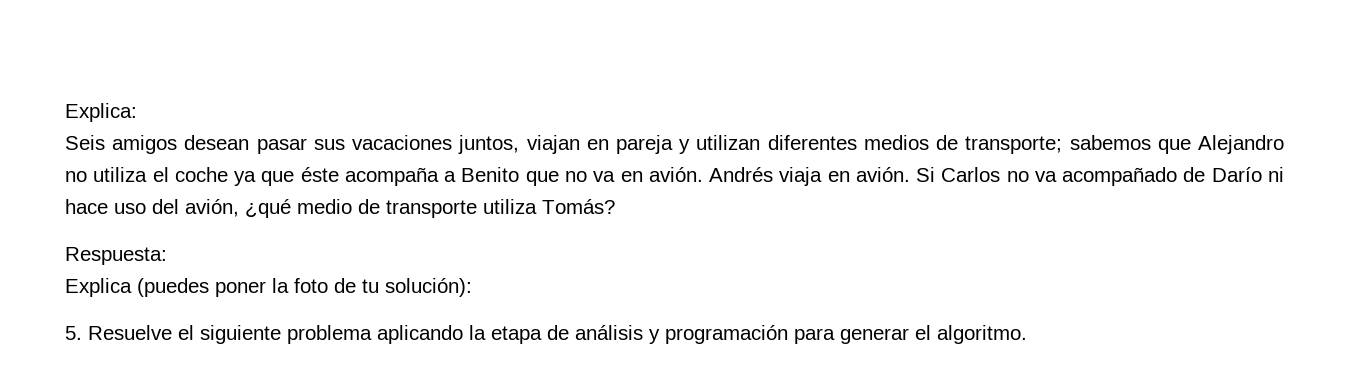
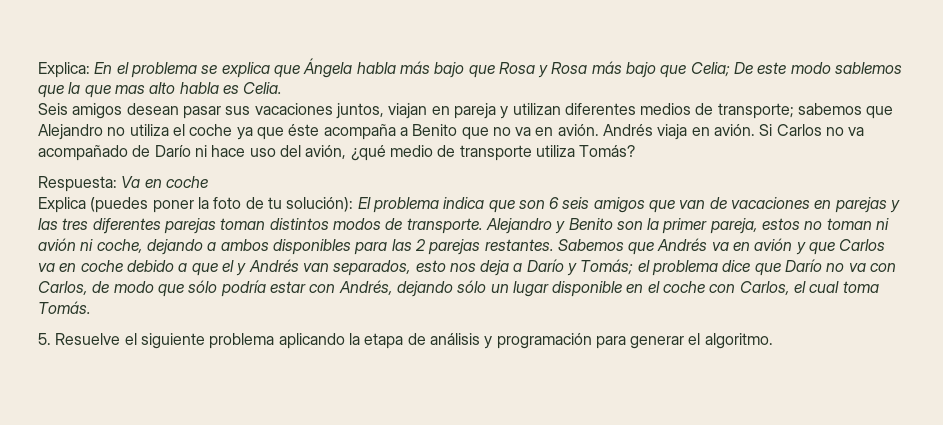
(137, 112) none -> [94,58,903,78] [38,82,283,98] En el problema se explica que Ángela habla más bajo que Rosa y Rosa más bajo que Celia; De este modo sablemos que la que mas alto habla es Celia.
(167, 256) none -> [121,176,208,188] Va en coche
(472, 287) none -> [357,197,901,213] [38,218,890,234] [38,238,886,255] [38,259,897,276] [38,280,879,297] [38,301,91,314] El problema indica que son 6 seis amigos que van de vacaciones en parejas y las tres diferentes parejas toman distintos modos de transporte. Alejandro y Benito son la primer pareja, estos no toman ni avión ni coche, dejando a ambos disponibles para las 2 parejas restantes. Sabemos que Andrés va en avión y que Carlos va en coche debido a que el y Andrés van separados, esto nos deja a Darío y Tomás; el problema dice que Darío no va con Carlos, de modo que sólo podría estar con Andrés, dejando sólo un lugar disponible en el coche con Carlos, el cual toma Tomás.

